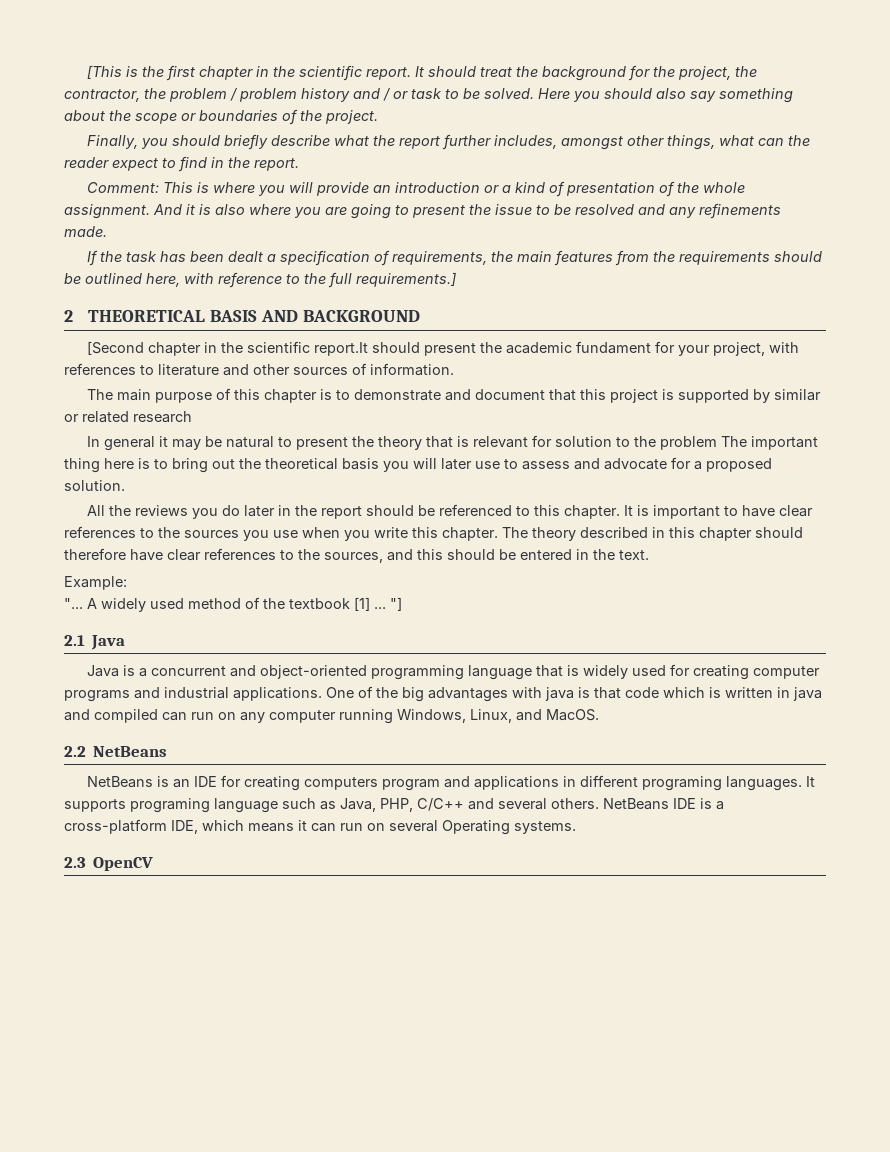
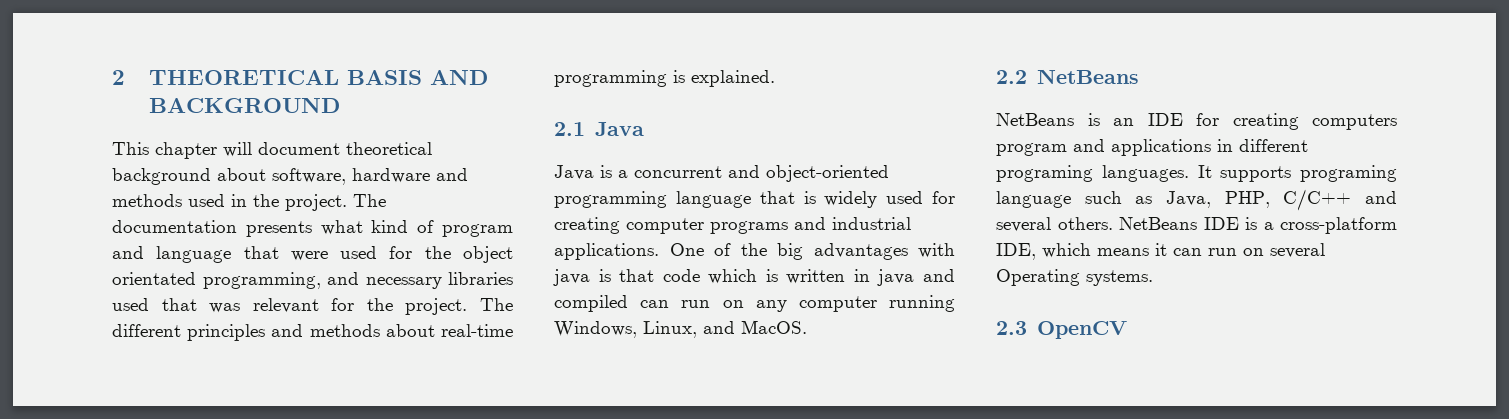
[87,65,758,81] [64,88,793,103] [64,109,378,125] [87,134,811,150] [64,156,299,172] [87,181,746,197] [64,203,781,219] [64,226,107,237] [87,250,823,266] [64,272,456,288] [This is the first chapter in the scientific report. It should treat the background for the project, the contractor, the problem / problem history and / or task to be solved. Here you should also say something about the scope or boundaries of the project. // Finally, you should briefly describe what the report further includes, amongst other things, what can the reader expect to find in the report. // Comment: This is where you will provide an introduction or a kind of presentation of the whole assignment. And it is also where you are going to present the issue to be resolved and any refinements made. // If the task has been dealt a specification of requirements, the main features from the requirements should be outlined here, with reference to the full requirements.] // -> (112, 77) none
[87,341,800,356] [64,363,454,376] [87,388,822,403] [64,411,192,423] [87,435,819,451] [64,457,772,473] [64,480,125,491] [87,504,814,519] [64,526,803,541] [64,548,649,563] [64,576,127,590] [64,597,402,612] [Second chapter in the scientific report.It should present the academic fundament for your project, with references to literature and other sources of information. // The main purpose of this chapter is to demonstrate and document that this project is supported by similar or related research // In general it may be natural to present the theory that is relevant for solution to the problem The important thing here is to bring out the theoretical basis you will later use to assess and advocate for a proposed solution. // All the reviews you do later in the report should be referenced to this chapter. It is important to have clear references to the sources you use when you write this chapter. The theory described in this chapter should therefore have clear references to the sources, and this should be entered in the text. // Example: // "... A widely used method of the textbook [1] ... "] -> [112,142,432,159] [112,168,468,185] [112,194,386,211] [112,220,513,237] [112,246,513,263] [112,272,513,289] [112,298,513,315] [112,324,513,341] [554,70,775,87] This chapter will document theoretical background about software, hardware and methods used in the project. The documentation presents what kind of program and language that were used for the object orientated programming, and necessary libraries used that was relevant for the project. The different principles and methods about real-time programming is explained.

